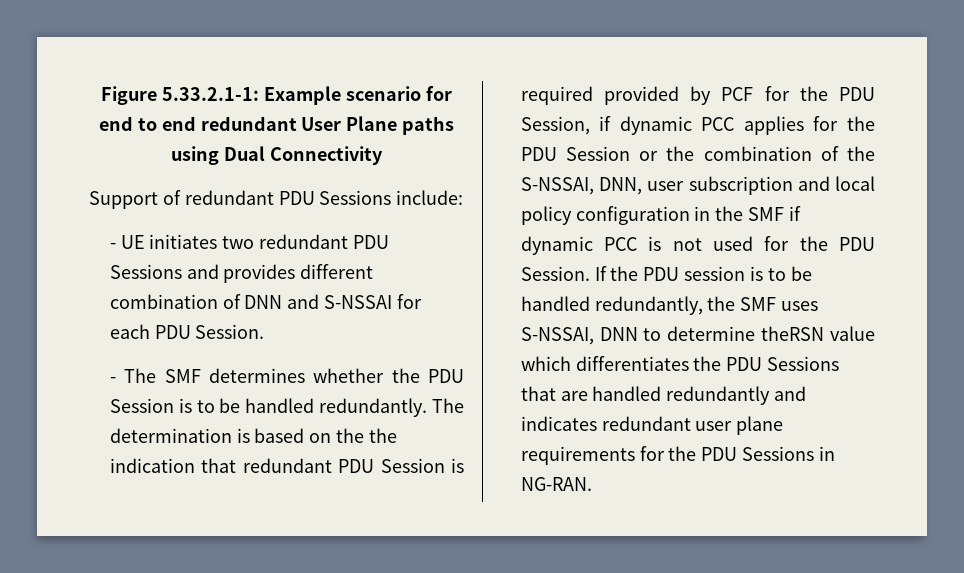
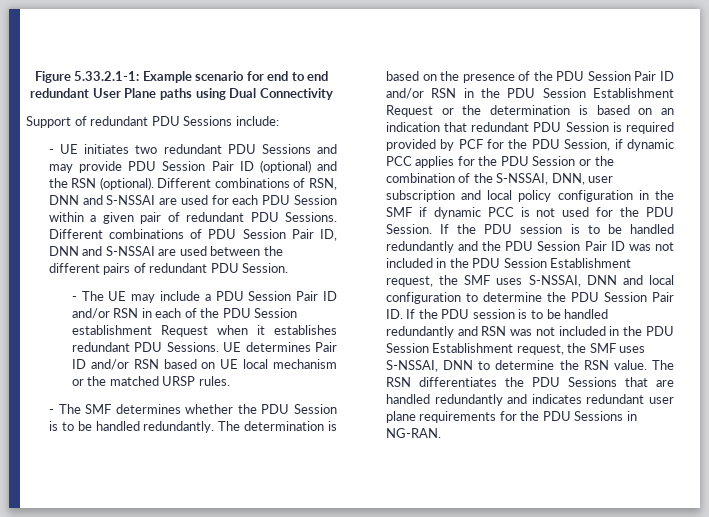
[223,264,374,283] [109,294,393,309] provides different combination of DNN and S-NSSAI -> [48,160,337,173] [48,177,338,190] [48,195,208,205] may provide PDU Session Pair ID (optional) and the RSN (optional). Different combinations of RSN, DNN and S-NSSAI are used
[195,324,265,339] Session. -> [294,195,337,205] [48,212,338,224] [48,229,337,241] [48,246,283,256] [48,263,289,275] [71,291,337,303] [71,308,298,319] [71,325,337,337] [71,342,337,352] [71,359,337,370] [71,376,230,386] Session within a given pair of redundant PDU Sessions. Different combinations of PDU Session Pair ID, DNN and S-NSSAI are used between the different pairs of redundant PDU Session. // - The UE may include a PDU Session Pair ID and/or RSN in each of the PDU Session establishment Request when it establishes redundant PDU Sessions. UE determines Pair ID and/or RSN based on UE local mechanism or the matched URSP rules.
[369,428,398,443] the -> [462,71,674,83] [385,88,674,99] [385,105,674,117] presence of the PDU Session Pair ID and/or RSN in the PDU Session Establishment Request or the determination is based on an
[594,296,703,315] redundantly, -> [385,241,674,253] [385,258,632,268] [385,275,674,287] [385,292,674,304] [385,309,609,319] [385,326,674,338] [385,343,564,355] redundantly and the PDU Session Pair ID was not included in the PDU Session Establishment request, the SMF uses S-NSSAI, DNN and local configuration to determine the PDU Session Pair ID. If the PDU session is to be handled redundantly and RSN was not included in the PDU Session Establishment request,
[761,326,875,341] [520,356,571,371] theRSN value which -> [559,360,674,370] [385,377,411,387] the RSN value. The RSN

